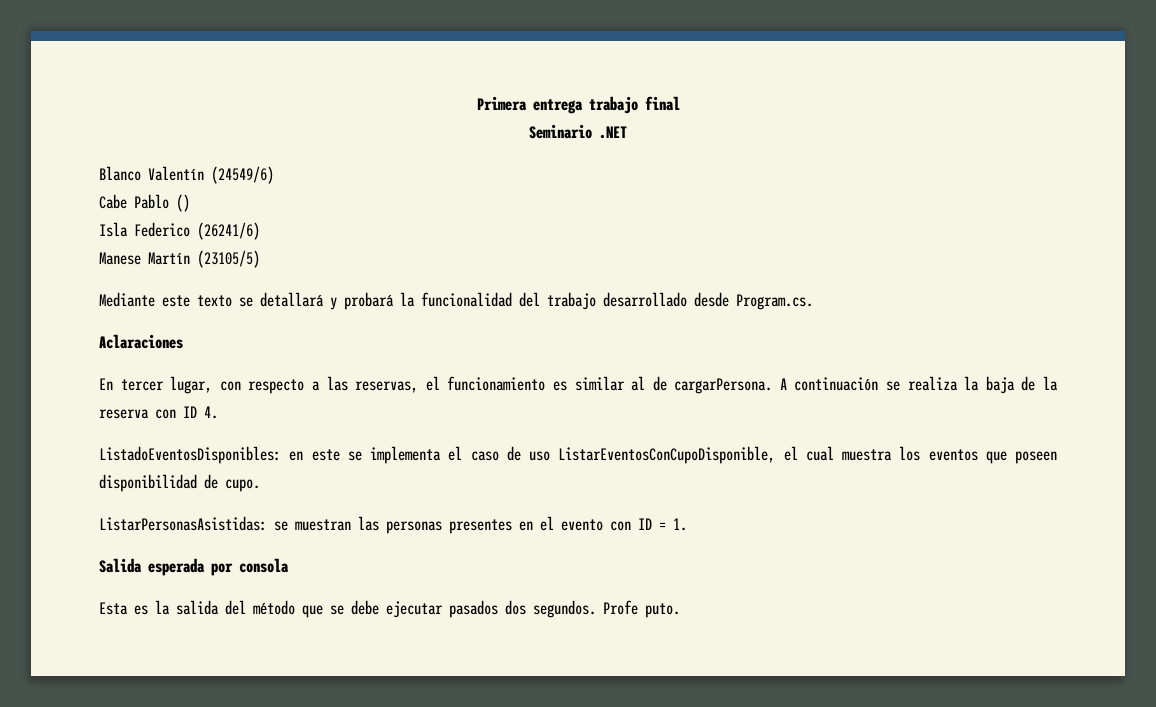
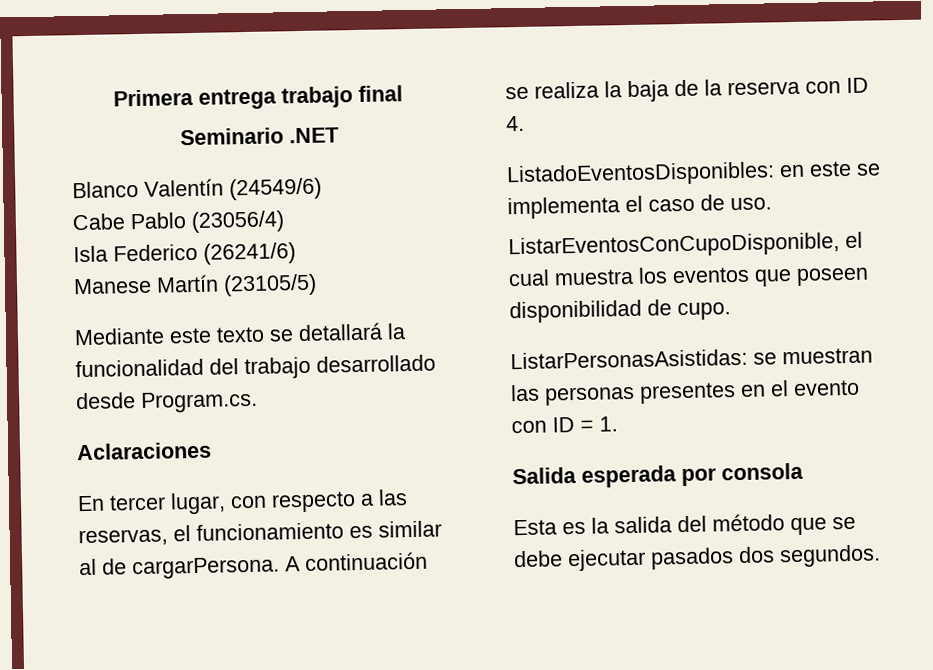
[176,194,190,212] () -> [191,210,285,234] (23056/4)
[330,292,394,310] y probará -> (383, 332) none
[529,451,550,461] uso -> [730,197,772,211] uso. //
[603,600,680,618] Profe puto. -> (881, 556) none

